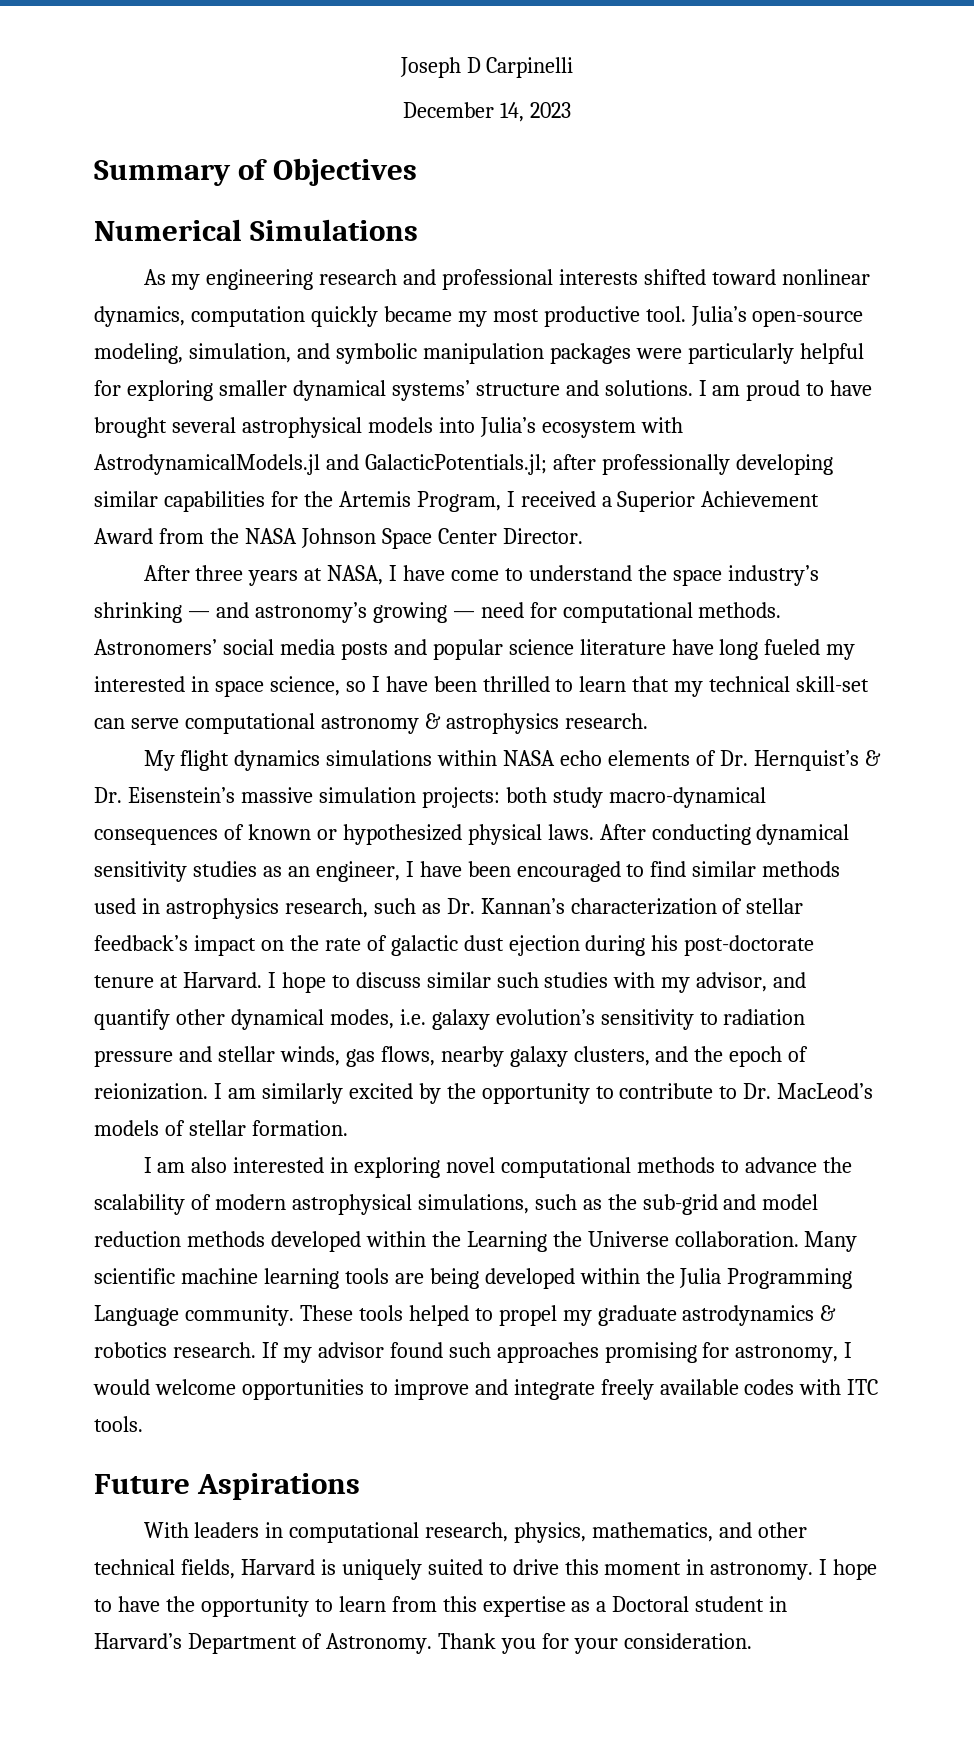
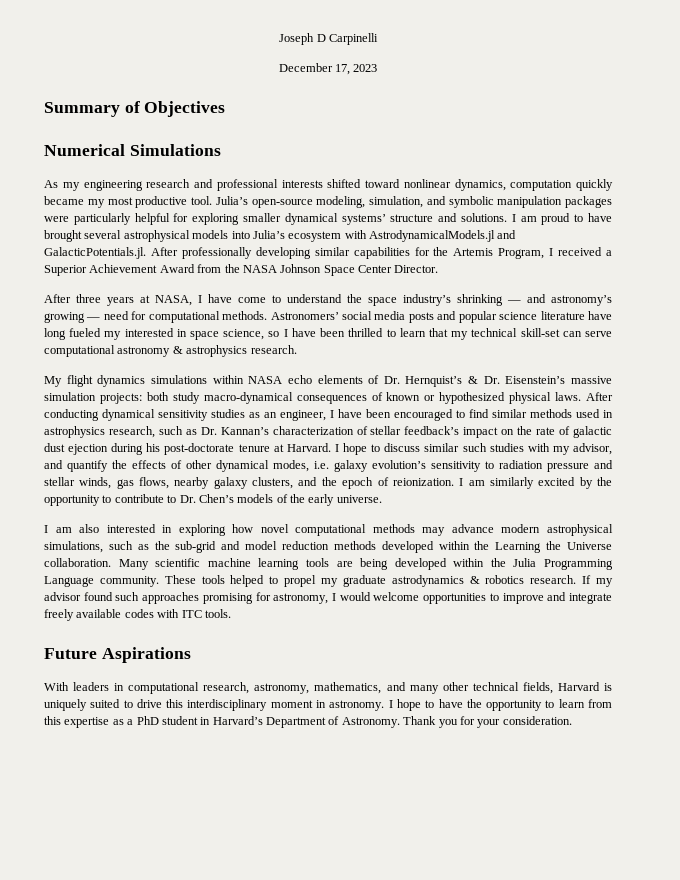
[500,102,524,122] 14, -> [335,64,350,75] 17,
[364,454,596,475] GalacticPotentials.jl; after -> [44,247,178,259] GalacticPotentials.jl. After
(170, 1019) none -> [112,460,182,469] the effects of
[777,1083,874,1099] MacLeod’s -> [198,494,234,503] Chen’s
[188,1120,348,1136] stellar formation. -> [290,494,382,506] the early universe.
(441, 1167) none -> [232,524,254,533] how
[720,1157,852,1173] [94,1194,211,1215] to advance the scalability of -> [422,524,494,536] may advance
[514,1522,587,1543] physics, -> [254,683,310,694] astronomy,
(753, 1530) none -> [409,685,439,694] many
(599, 1567) none -> [187,699,268,711] interdisciplinary
[612,1596,690,1612] Doctoral -> [136,716,159,725] PhD

